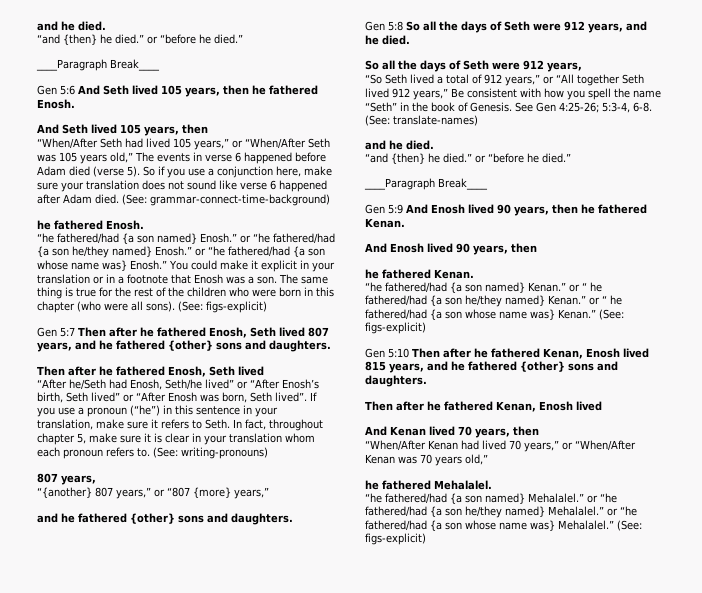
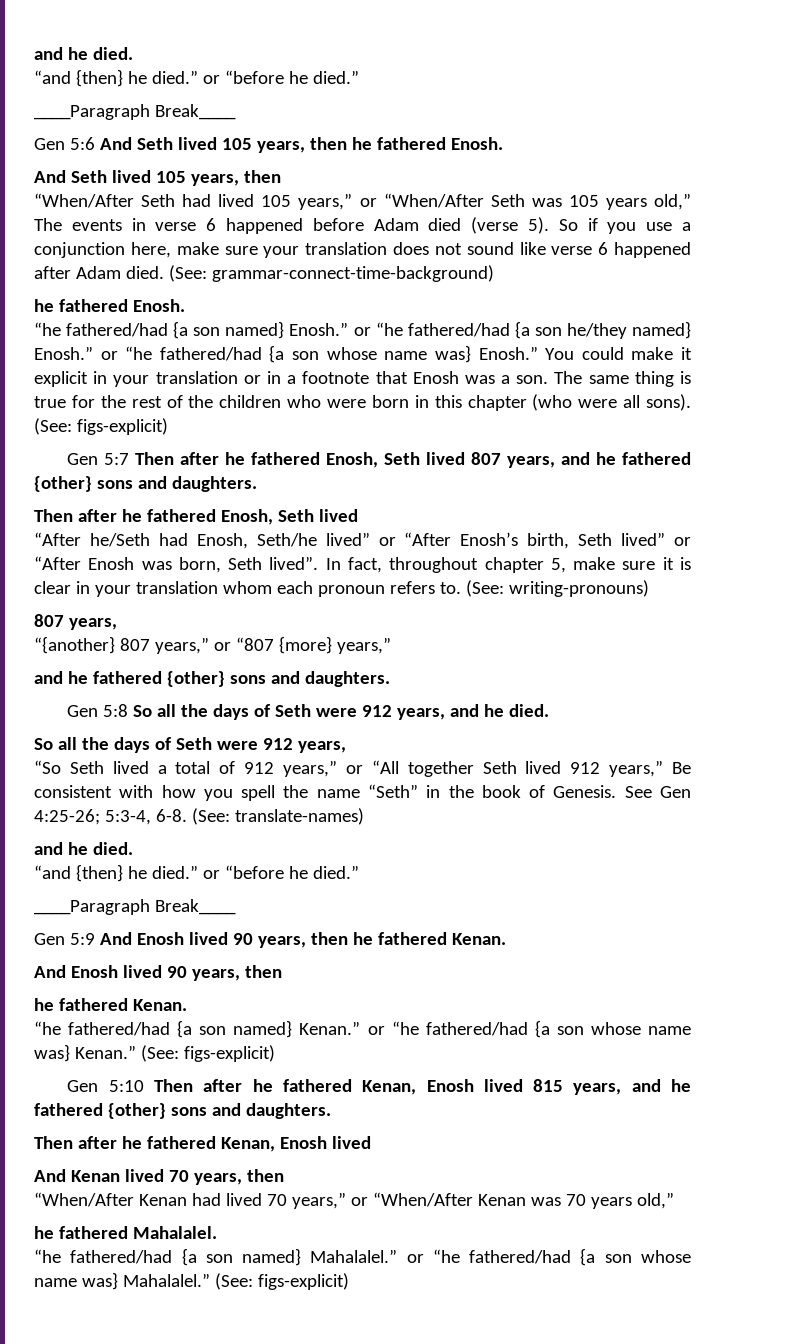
[309,392,317,401] [37,405,278,417] [37,419,230,430] If you use a pronoun (“he”) in this sentence in your translation, make sure it refers to Seth. -> (319, 563) none
[582,282,602,292] [365,295,622,307] “ he fathered/had {a son he/they named} Kenan.” or “ he -> [391,1021,419,1035] “he
[434,480,492,490] [365,493,617,504] [365,506,637,518] [365,520,614,531] Mehalalel. // “he fathered/had {a son named} Mehalalel.” or “he fathered/had {a son he/they named} Mehalalel.” or “he fathered/had {a son whose name was} Mehalalel.” -> [132,1226,217,1239] [34,1248,691,1266] [34,1272,210,1290] Mahalalel. // “he fathered/had {a son named} Mahalalel.” or “he fathered/had {a son whose name was} Mahalalel.”

